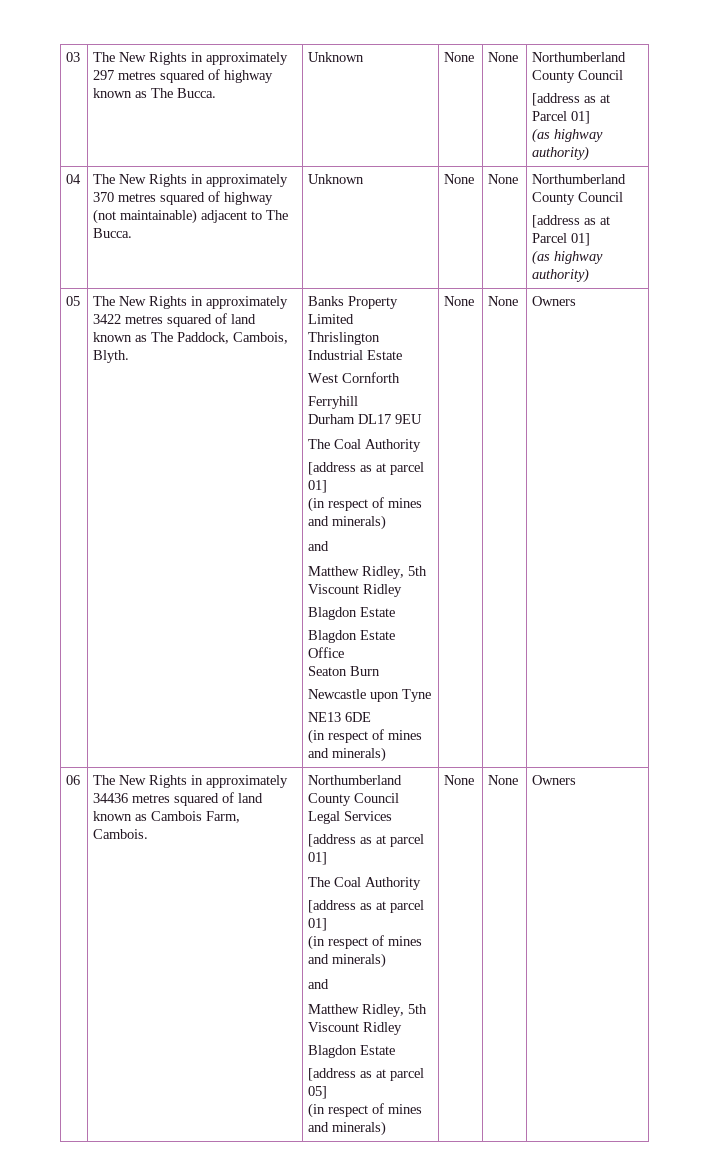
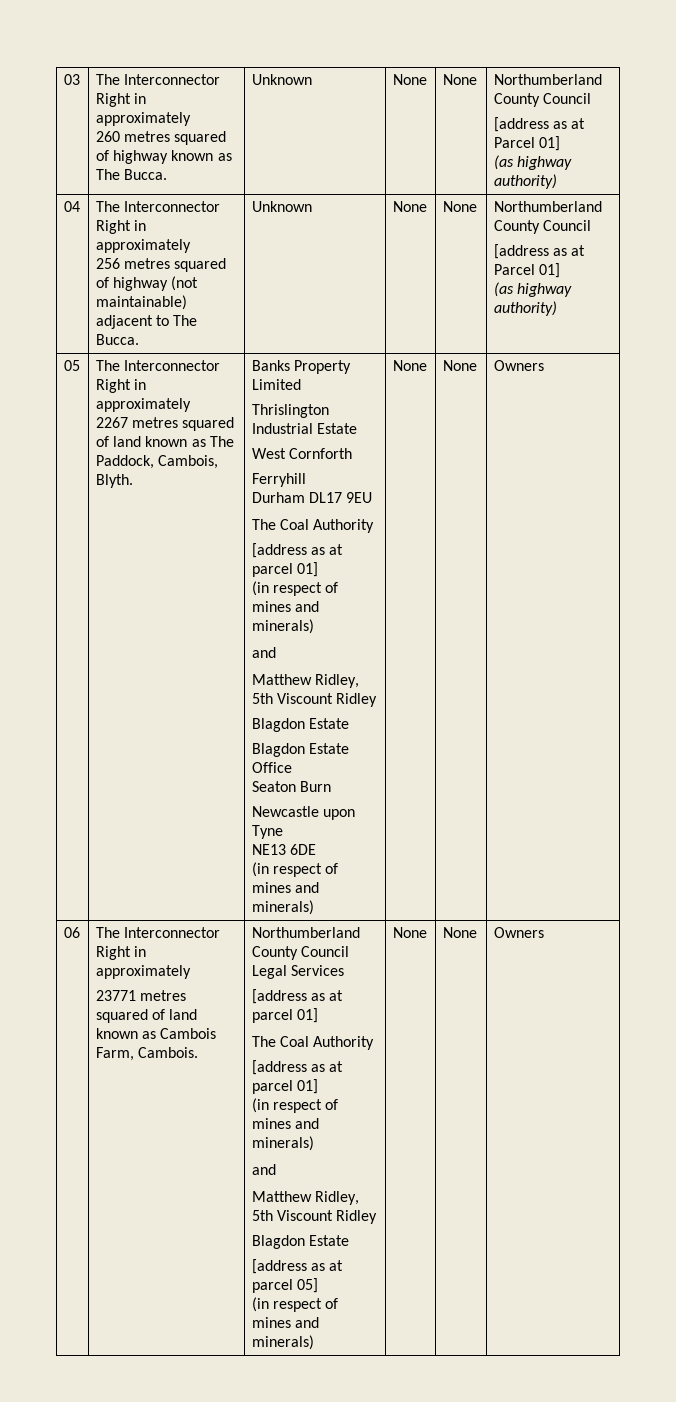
[119,52,289,65] [93,70,115,80] New Rights in approximately 297 -> [124,74,221,85] [95,93,147,107] [95,112,191,126] [95,131,120,142] Interconnector Right in approximately // 260
[119,174,289,187] [93,192,115,202] New Rights in approximately 370 -> [124,201,221,212] [95,220,147,234] [95,239,191,253] [95,258,120,269] Interconnector Right in approximately // 256
[119,296,289,309] [93,314,122,324] New Rights in approximately 3422 -> [124,360,221,371] [95,379,147,393] [95,398,191,412] [95,417,128,428] Interconnector Right in approximately // 2267
[119,775,289,788] [93,793,129,803] New Rights in approximately 34436 -> [124,927,221,938] [95,946,147,960] [95,965,191,979] [95,990,136,1001] Interconnector Right in approximately // 23771

